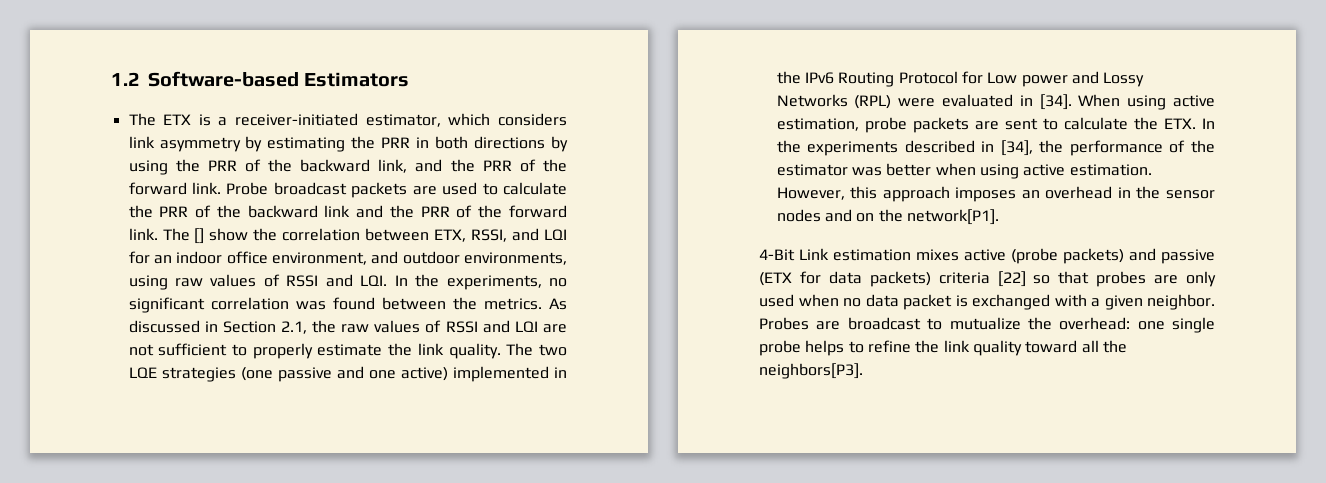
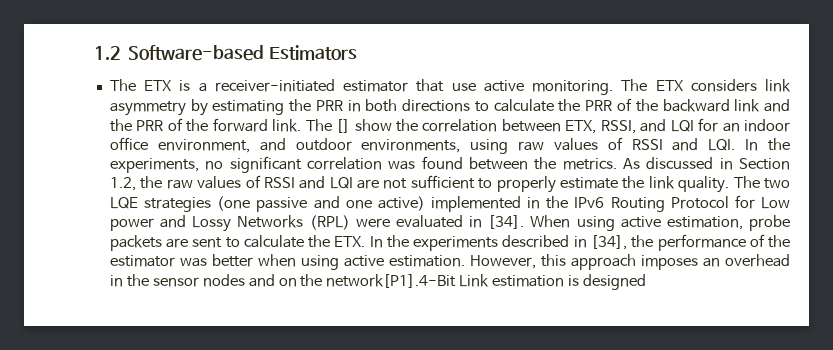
[365,113,491,127] estimator, which -> [343,79,683,95] estimator that use active monitoring. The ETX
[551,136,568,152] [128,159,567,175] [128,182,478,198] by using the PRR of the backward link, and the PRR of the forward link. Probe broadcast packets are used -> (471, 105) none
[280,321,307,334] 2.1, -> [109,177,136,191] 1.2,
[906,209,999,225] [759,248,1215,264] [759,271,1216,287] [759,294,1215,310] [759,317,1215,333] [759,340,1127,356] [759,363,863,379] network[P1]. // 4-Bit Link estimation mixes active (probe packets) and passive (ETX for data packets) criteria [22] so that probes are only used when no data packet is exchanged with a given neighbor. Probes are broadcast to mutualize the overhead: one single probe helps to refine the link quality toward all the neighbors[P3]. -> [326,274,647,290] network[P1].4-Bit Link estimation is designed

